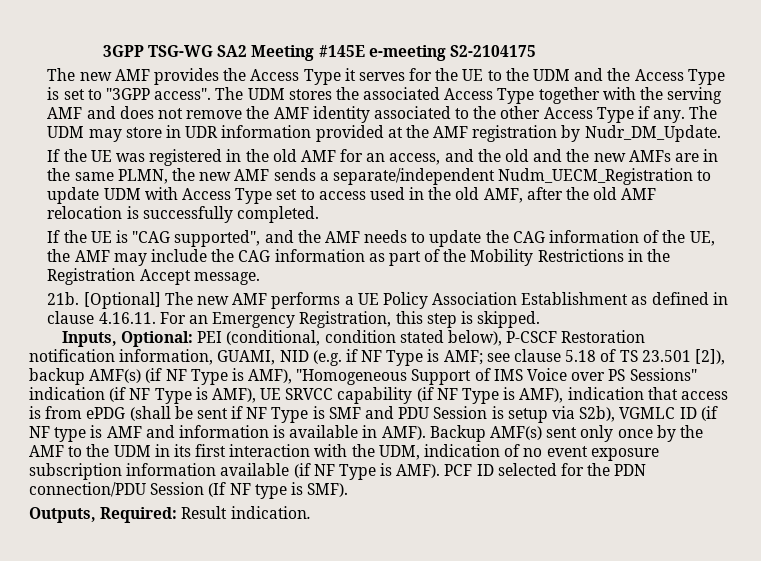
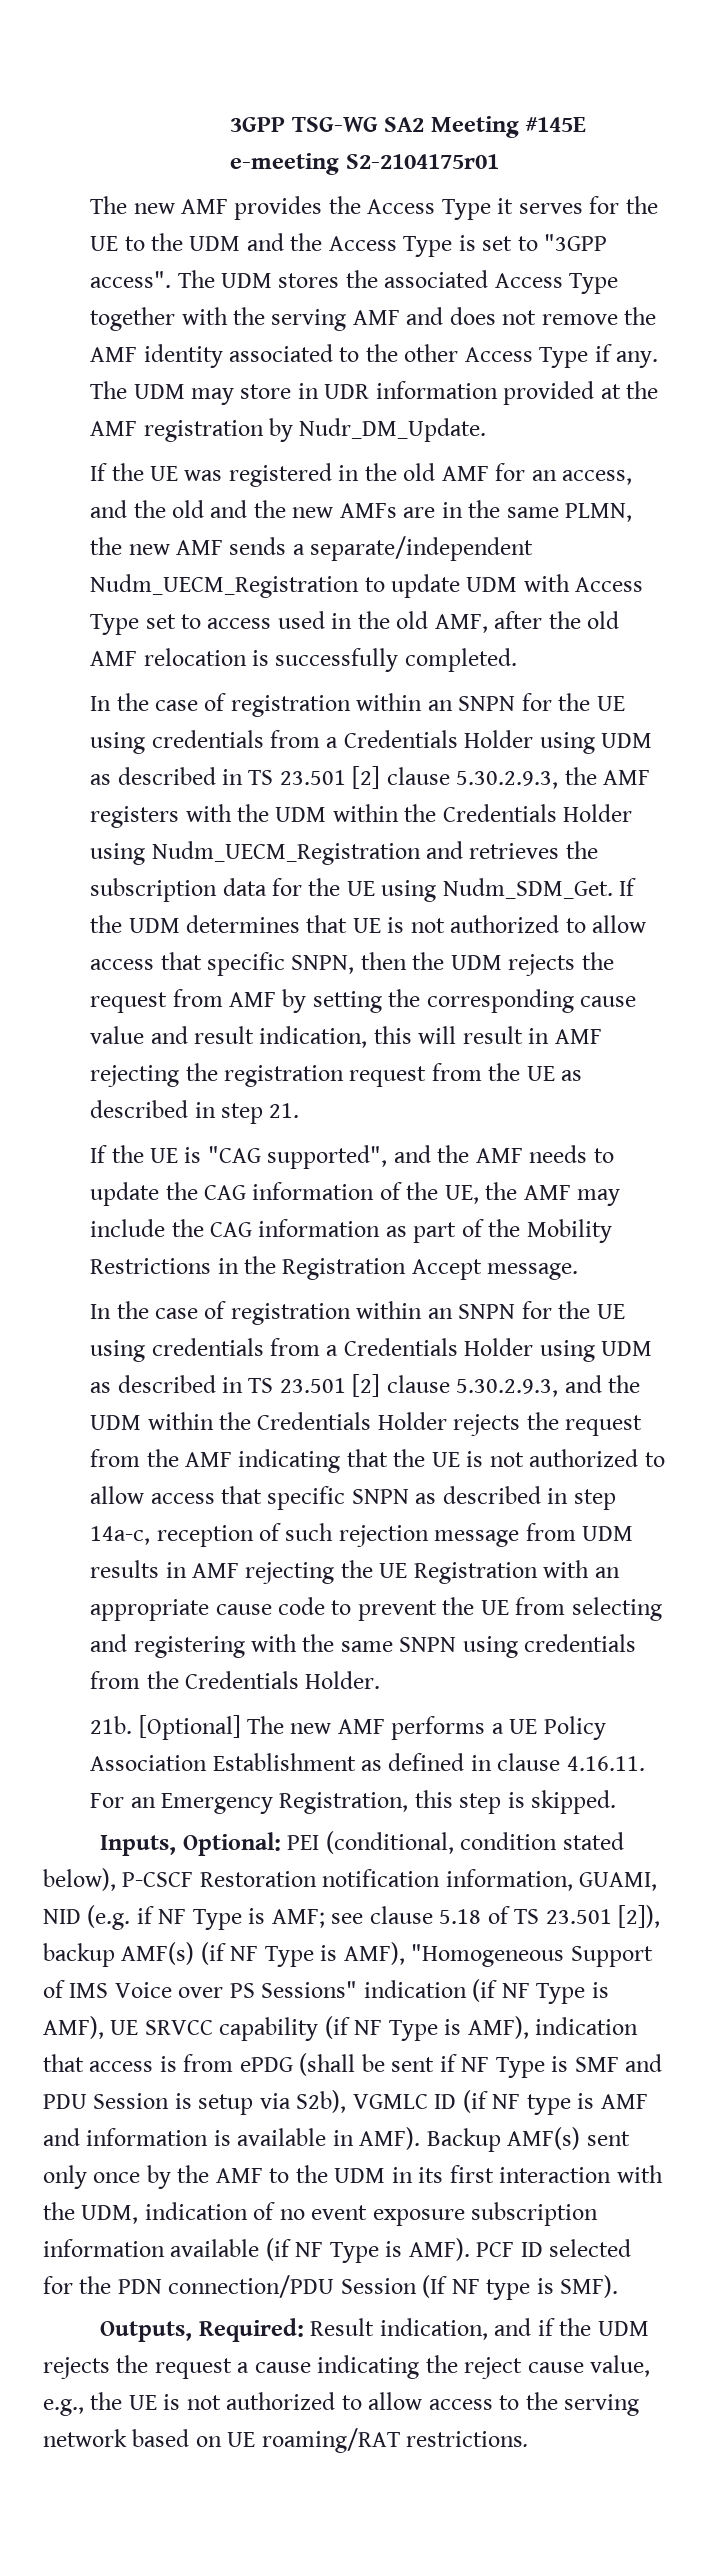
[449,45,536,57] S2-2104175 -> [345,154,499,169] S2-2104175r01
(320, 214) none -> [90,693,625,717] [90,730,653,754] [90,766,651,789] [90,804,633,828] [90,841,598,865] [90,878,637,902] [90,915,647,933] [90,952,614,976] [90,989,637,1013] [90,1026,602,1048] [90,1063,583,1087] [90,1100,300,1124] // In the case of registration within an SNPN for the UE using credentials from a Credentials Holder using UDM as described in TS 23.501 [2] clause 5.30.2.9.3, the AMF registers with the UDM within the Credentials Holder using Nudm_UECM_Registration and retrieves the subscription data for the UE using Nudm_SDM_Get. If the UDM determines that UE is not authorized to allow access that specific SNPN, then the UDM rejects the request from AMF by setting the corresponding cause value and result indication, this will result in AMF rejecting the registration request from the UE as described in step 21.
(260, 278) none -> [90,1301,625,1325] [90,1338,653,1362] [90,1374,641,1397] [90,1412,643,1436] [90,1449,665,1473] [90,1486,616,1510] [90,1523,634,1547] [90,1560,620,1584] [90,1597,662,1621] [90,1634,637,1658] [90,1671,381,1689] // In the case of registration within an SNPN for the UE using credentials from a Credentials Holder using UDM as described in TS 23.501 [2] clause 5.30.2.9.3, and the UDM within the Credentials Holder rejects the request from the AMF indicating that the UE is not authorized to allow access that specific SNPN as described in step 14a-c, reception of such rejection message from UDM results in AMF rejecting the UE Registration with an appropriate cause code to prevent the UE from selecting and registering with the same SNPN using credentials from the Credentials Holder.
[230,506,311,519] indication. -> [379,2318,649,2340] [43,2355,651,2379] [43,2392,640,2416] [43,2428,529,2453] indication, and if the UDM rejects the request a cause indicating the reject cause value, e.g., the UE is not authorized to allow access to the serving network based on UE roaming/RAT restrictions.

